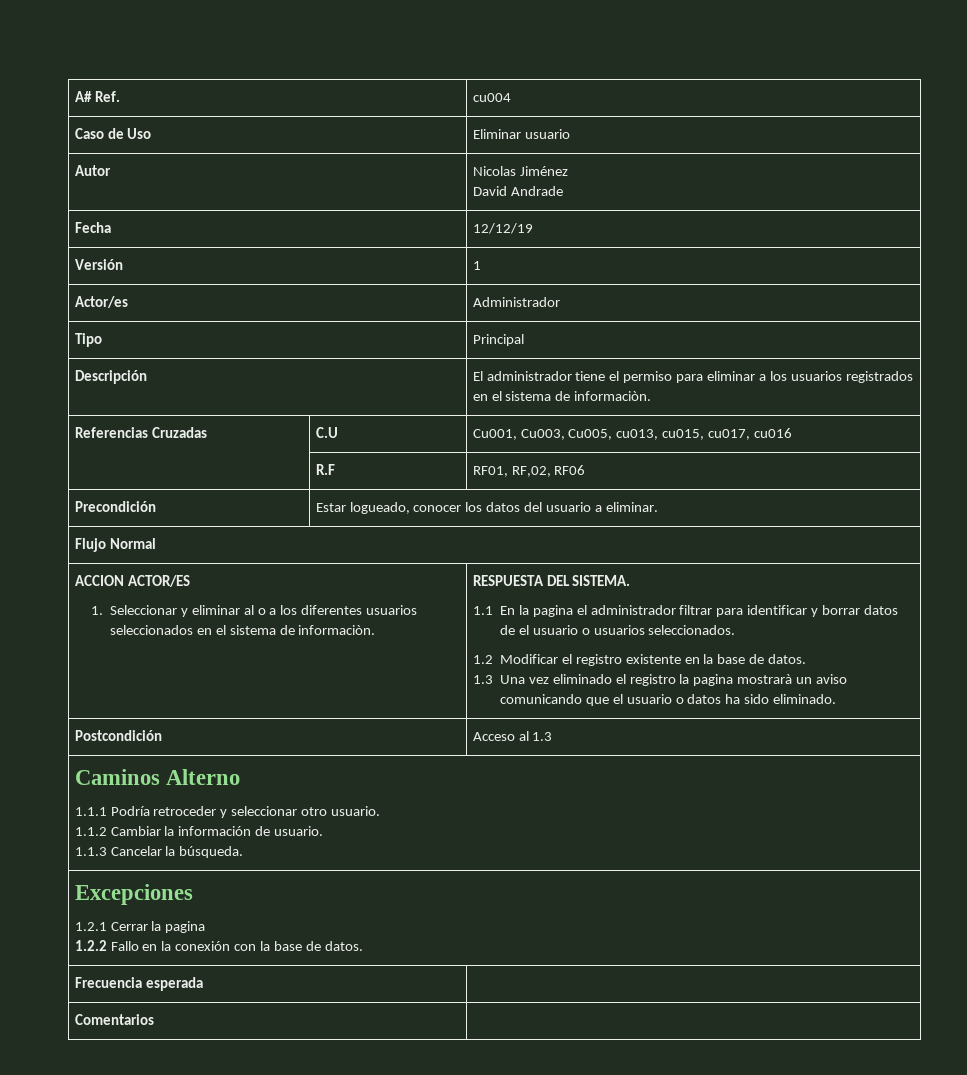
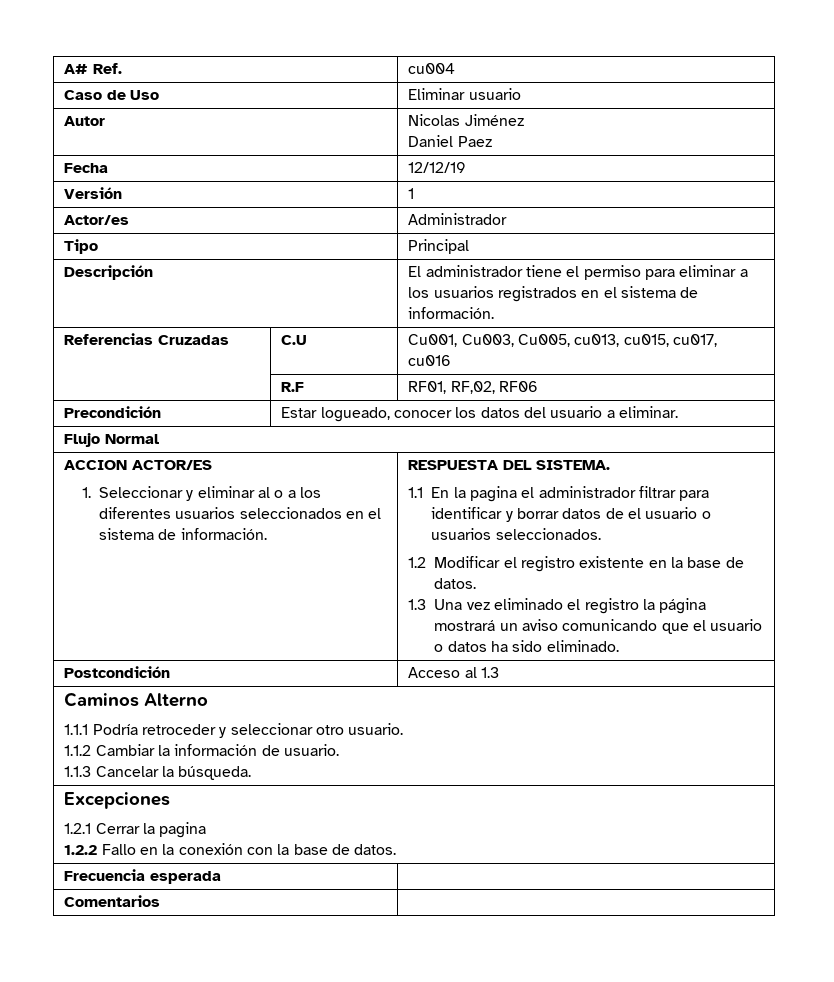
[472,186,563,196] David Andrade -> [408,135,492,147] Daniel Paez
[574,391,652,401] informaciòn. -> [408,307,495,319] información.
[298,625,376,635] informaciòn. -> [180,528,267,540] información.
[693,674,793,686] pagina mostrarà -> [659,598,707,614] [434,620,496,631] página mostrará

